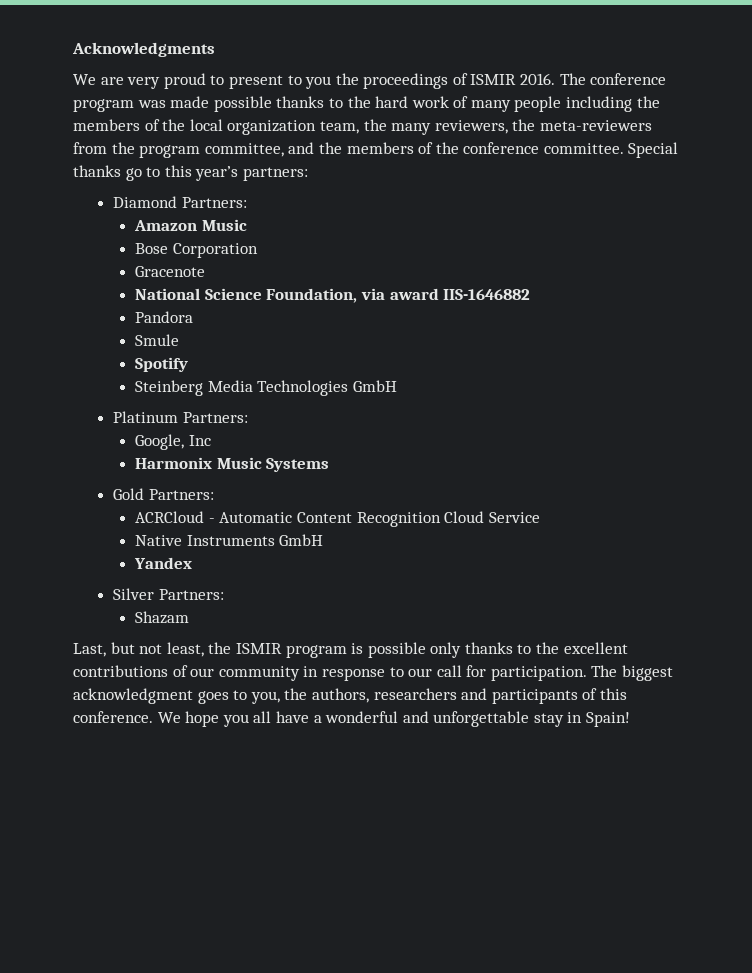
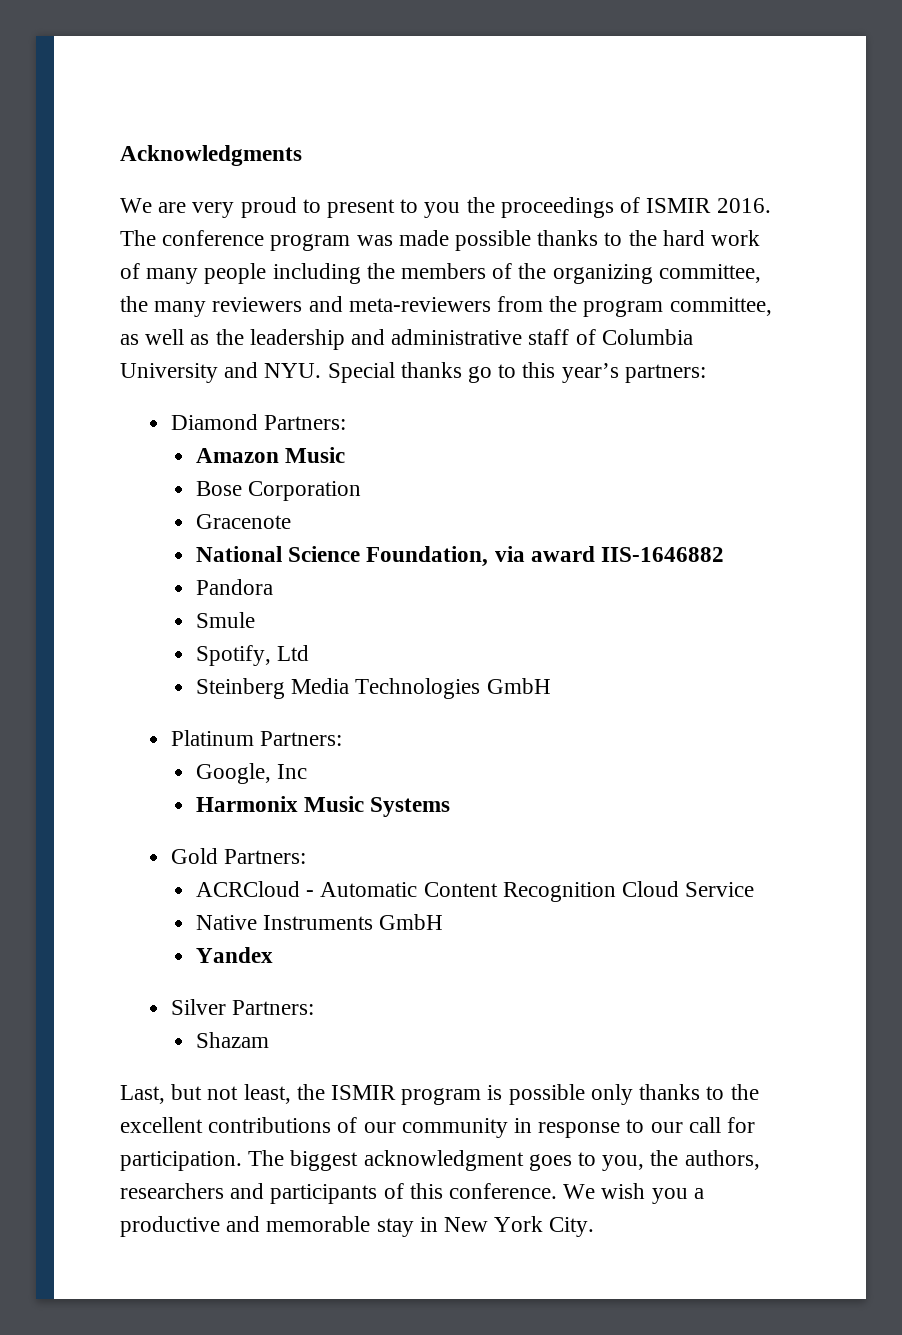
[189,119,536,135] local organization team, the many reviewers, the -> [552,264,761,284] [120,296,343,317] organizing committee, the many reviewers and
[288,142,624,154] and the members of the conference committee. -> [120,329,693,350] [120,362,322,383] as well as the leadership and administrative staff of Columbia University and NYU.
[135,357,189,372] Spotify -> [195,645,310,666] Spotify, Ltd
[185,711,631,727] hope you all have a wonderful and unforgettable stay in Spain! -> [601,1183,704,1204] [120,1216,595,1237] wish you a productive and memorable stay in New York City.

